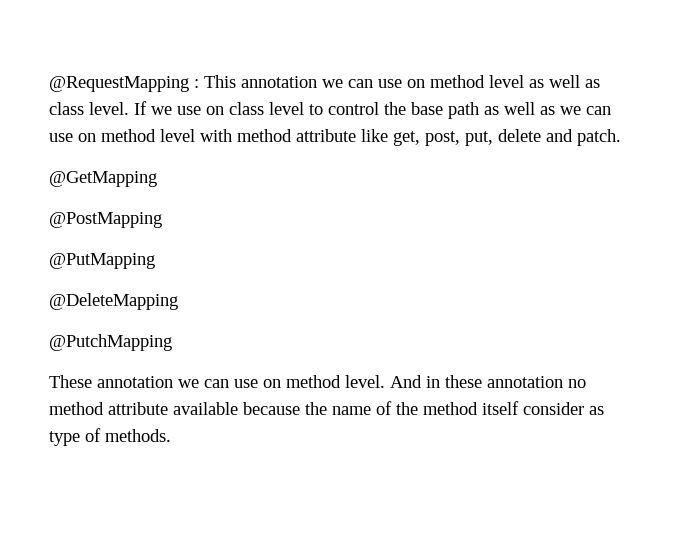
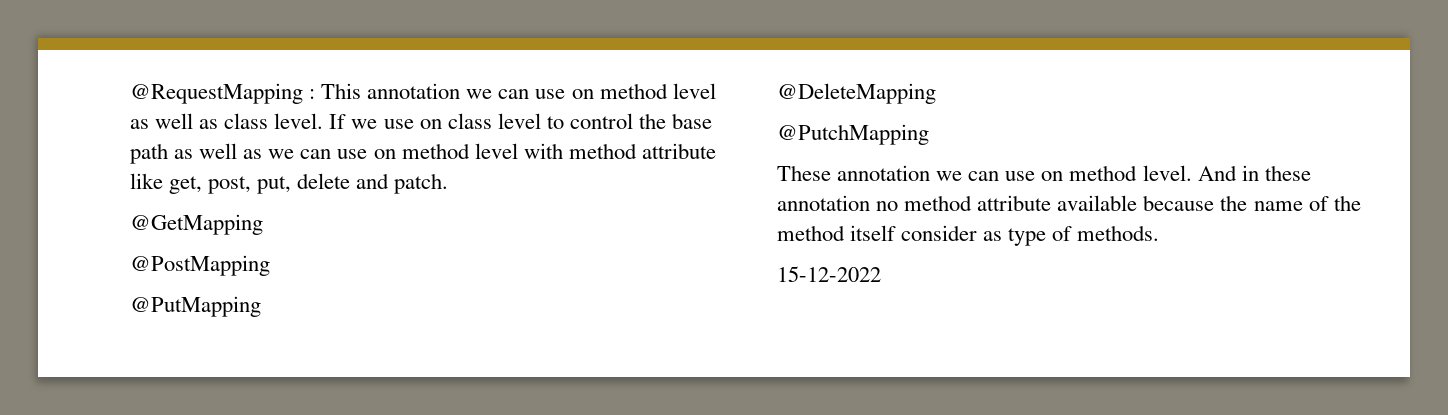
(171, 435) none -> [777,266,881,282] // 15-12-2022

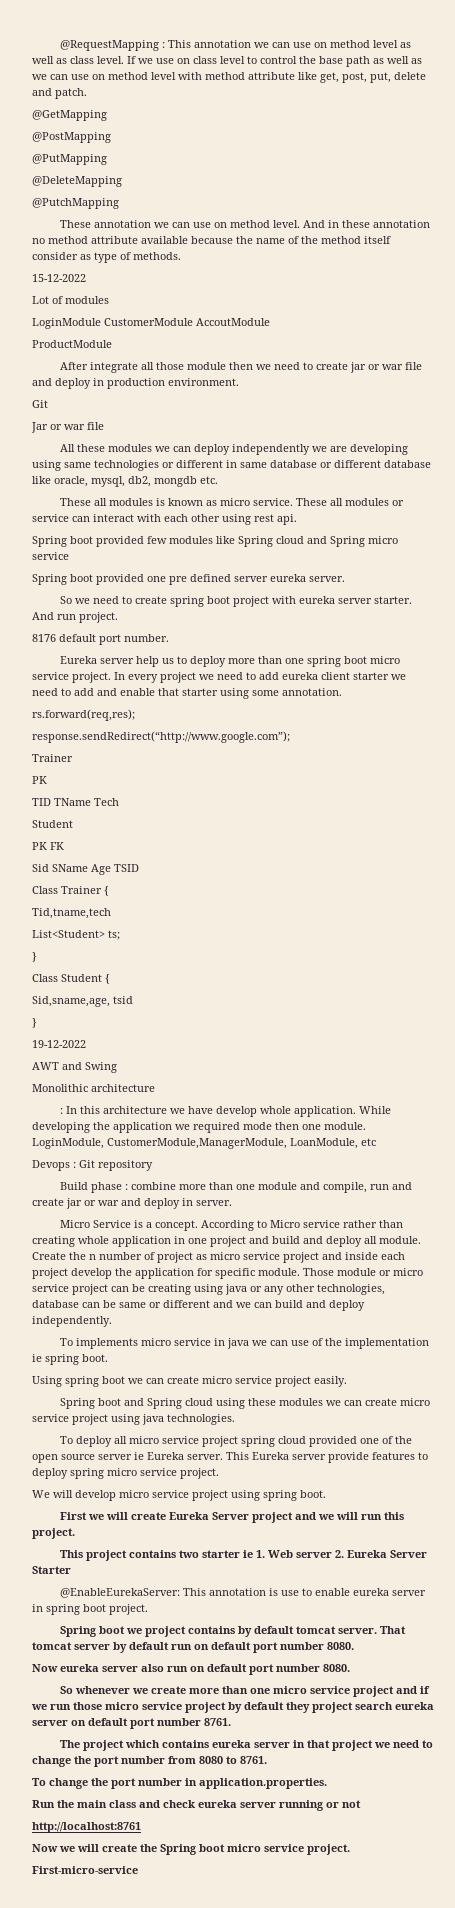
(881, 274) none -> [32,296,109,304] [32,318,270,329] [32,340,112,348] [59,362,422,373] [32,378,239,389] [32,400,48,408] [31,422,104,433] [59,444,408,455] [32,460,431,471] [32,476,218,487] [59,498,404,506] [32,514,297,525] [32,536,398,547] [32,552,69,560] [32,574,345,585] [59,596,412,607] [32,612,118,623] [32,634,169,645] [59,656,400,667] [32,672,406,683] [32,688,342,699] [32,709,135,721] [32,731,290,743] [32,754,73,762] [32,776,47,784] [32,798,119,806] [32,820,73,828] [32,842,64,850] [32,864,139,875] [32,886,109,896] [32,908,111,919] [32,930,120,940] [32,952,37,962] [32,974,110,984] [32,996,133,1007] [32,1018,37,1028] [32,1040,86,1048] [32,1062,117,1073] [32,1084,155,1092] [59,1106,391,1117] [32,1122,366,1133] [32,1138,376,1149] [32,1160,153,1171] [59,1182,412,1193] [32,1198,232,1209] [59,1220,403,1231] [32,1236,421,1247] [32,1252,405,1263] [32,1268,423,1279] [32,1284,385,1295] [32,1300,365,1311] [32,1316,112,1327] [59,1338,429,1349] [32,1354,108,1365] [32,1376,347,1387] [59,1398,430,1409] [32,1414,235,1425] [59,1436,412,1447] [32,1452,428,1463] [32,1468,219,1479] [32,1490,326,1501] [59,1512,404,1523] [32,1528,75,1539] [59,1550,427,1561] [32,1566,71,1574] [59,1588,426,1598] [32,1604,148,1615] [59,1626,406,1637] [32,1642,354,1653] [32,1664,350,1675] [59,1686,430,1697] [31,1702,434,1713] [32,1718,231,1729] [59,1740,433,1751] [32,1756,267,1767] [32,1778,327,1789] [32,1800,361,1811] [32,1822,141,1833] [32,1844,350,1855] [32,1866,138,1874] // Lot of modules // LoginModule CustomerModule AccoutModule // ProductModule // After integrate all those module then we need to create jar or war file and deploy in production environment. // Git // Jar or war file // All these modules we can deploy independently we are developing using same technologies or different in same database or different database like oracle, mysql, db2, mongdb etc. // These all modules is known as micro service. These all modules or service can interact with each other using rest api. // Spring boot provided few modules like Spring cloud and Spring micro service // Spring boot provided one pre defined server eureka server. // So we need to create spring boot project with eureka server starter. And run project. // 8176 default port number. // Eureka server help us to deploy more than one spring boot micro service project. In every project we need to add eureka client starter we need to add and enable that starter using some annotation. // rs.forward(req,res); // response.sendRedirect(“http://www.google.com”); // Trainer // PK // TID TName Tech // Student // PK FK // Sid SName Age TSID // Class Trainer { // Tid,tname,tech // List<Student> ts; // } // Class Student { // Sid,sname,age, tsid // } // 19-12-2022 // AWT and Swing // Monolithic architecture // : In this architecture we have develop whole application. While developing the application we required mode then one module. LoginModule, CustomerModule,ManagerModule, LoanModule, etc // Devops : Git repository // Build phase : combine more than one module and compile, run and create jar or war and deploy in server. // Micro Service is a concept. According to Micro service rather than creating whole application in one project and build and deploy all module. Create the n number of project as micro service project and inside each project develop the application for specific module. Those module or micro service project can be creating using java or any other technologies, database can be same or different and we can build and deploy independently. // To implements micro service in java we can use of the implementation ie spring boot. // Using spring boot we can create micro service project easily. // Spring boot and Spring cloud using these modules we can create micro service project using java technologies. // To deploy all micro service project spring cloud provided one of the open source server ie Eureka server. This Eureka server provide features to deploy spring micro service project. // We will develop micro service project using spring boot. // First we will create Eureka Server project and we will run this project. // This project contains two starter ie 1. Web server 2. Eureka Server Starter // @EnableEurekaServer: This annotation is use to enable eureka server in spring boot project. // Spring boot we project contains by default tomcat server. That tomcat server by default run on default port number 8080. // Now eureka server also run on default port number 8080. // So whenever we create more than one micro service project and if we run those micro service project by default they project search eureka server on default port number 8761. // The project which contains eureka server in that project we need to change the port number from 8080 to 8761. // To change the port number in application.properties. // Run the main class and check eureka server running or not // http://localhost:8761 // Now we will create the Spring boot micro service project. // First-micro-service

